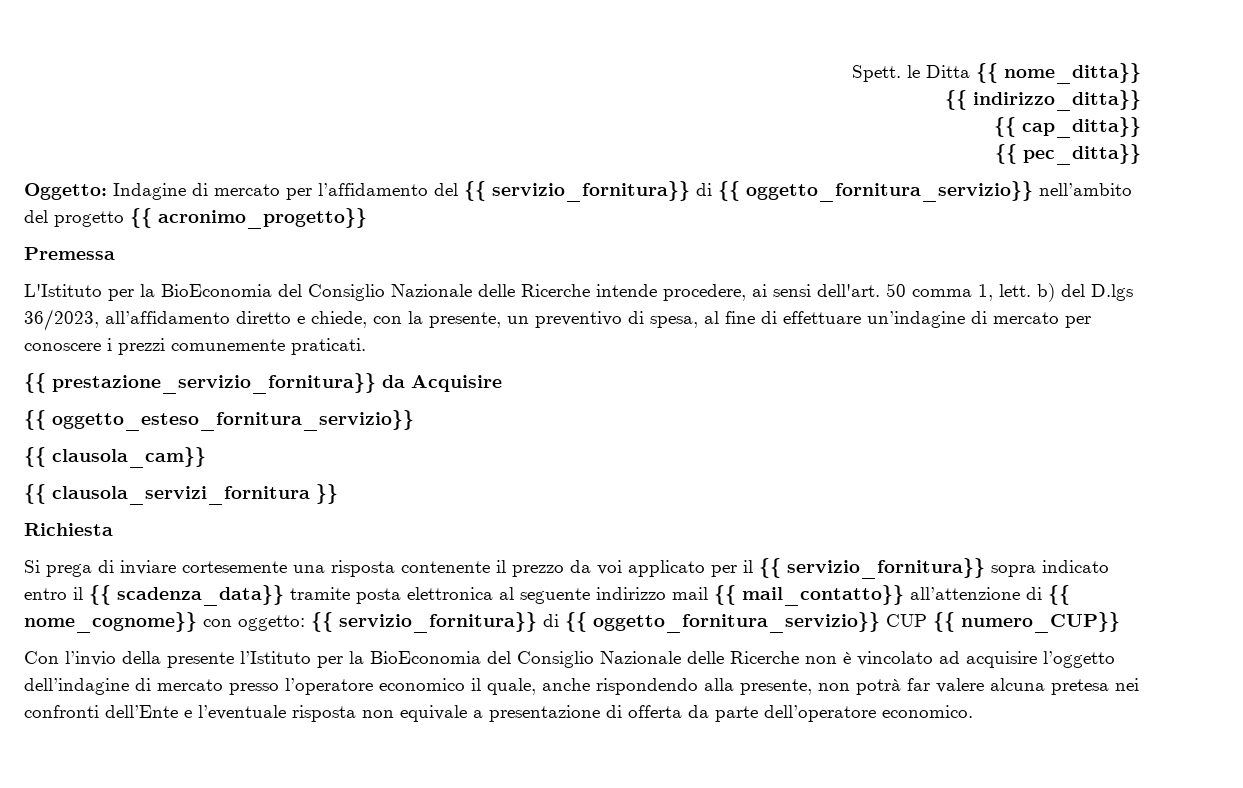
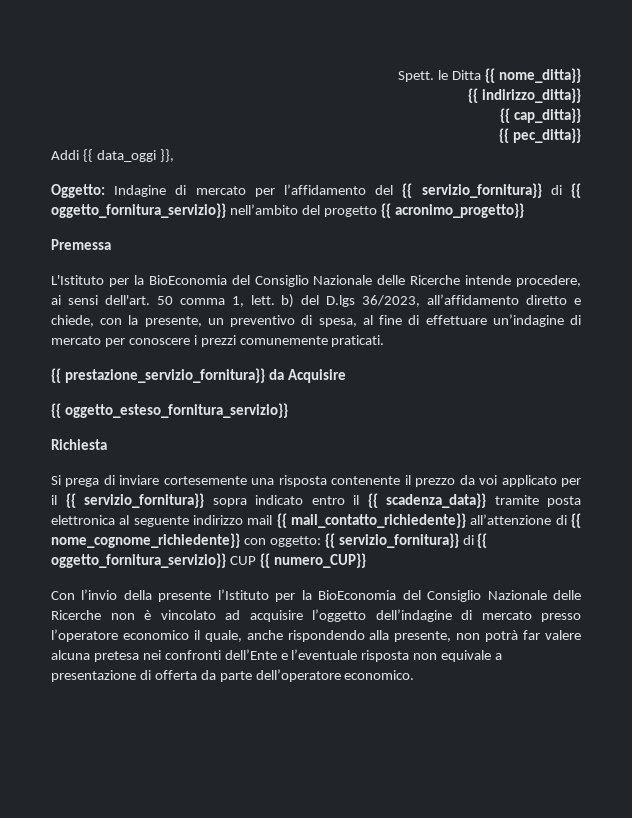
(1141, 154) none -> [51,149,174,162] // Addi {{ data_oggi }},
[24,447,206,468] [24,484,338,505] // {{ clausola_cam}} // {{ clausola_servizi_fornitura }} -> (288, 410) none
[742,585,904,606] mail_contatto}} -> [291,513,466,528] mail_contatto_richiedente}}
[24,612,197,633] nome_cognome}} -> [51,533,240,548] nome_cognome_richiedente}}

